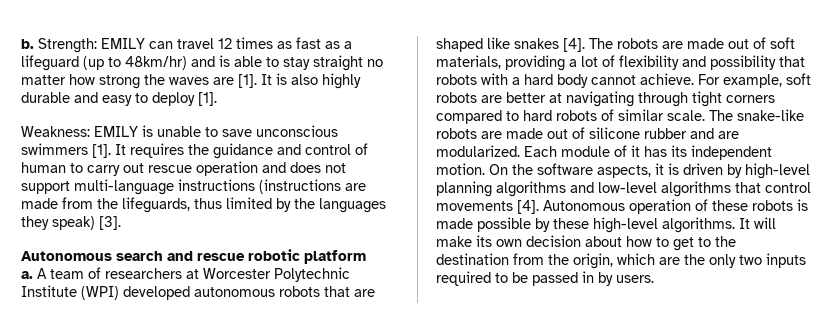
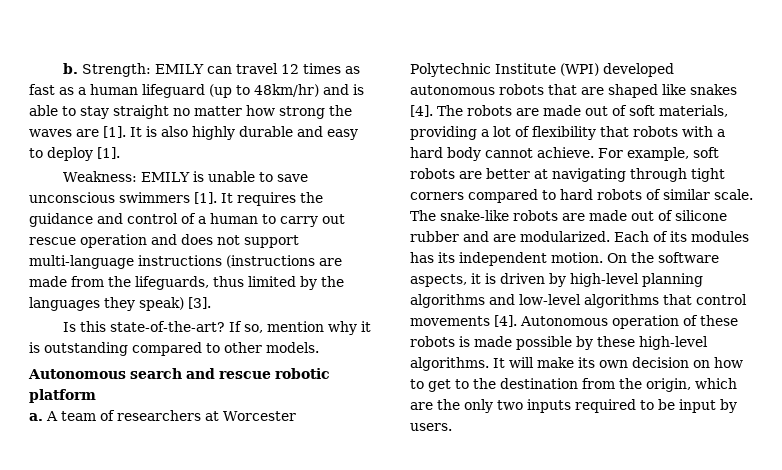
(352, 45) none -> [90,84,138,95] human
(368, 149) none -> [198,216,206,224] a
(121, 223) none -> [63,321,372,335] [29,342,319,356] // Is this state-of-the-art? If so, mention why it is outstanding compared to other models.
[682,55,776,70] and possibility -> (596, 133) none
[561,145,640,157] module of it -> [653,231,749,242] of its modules
[585,236,622,247] about -> [693,360,710,368] on
[532,271,594,286] passed in -> [679,399,716,413] input

